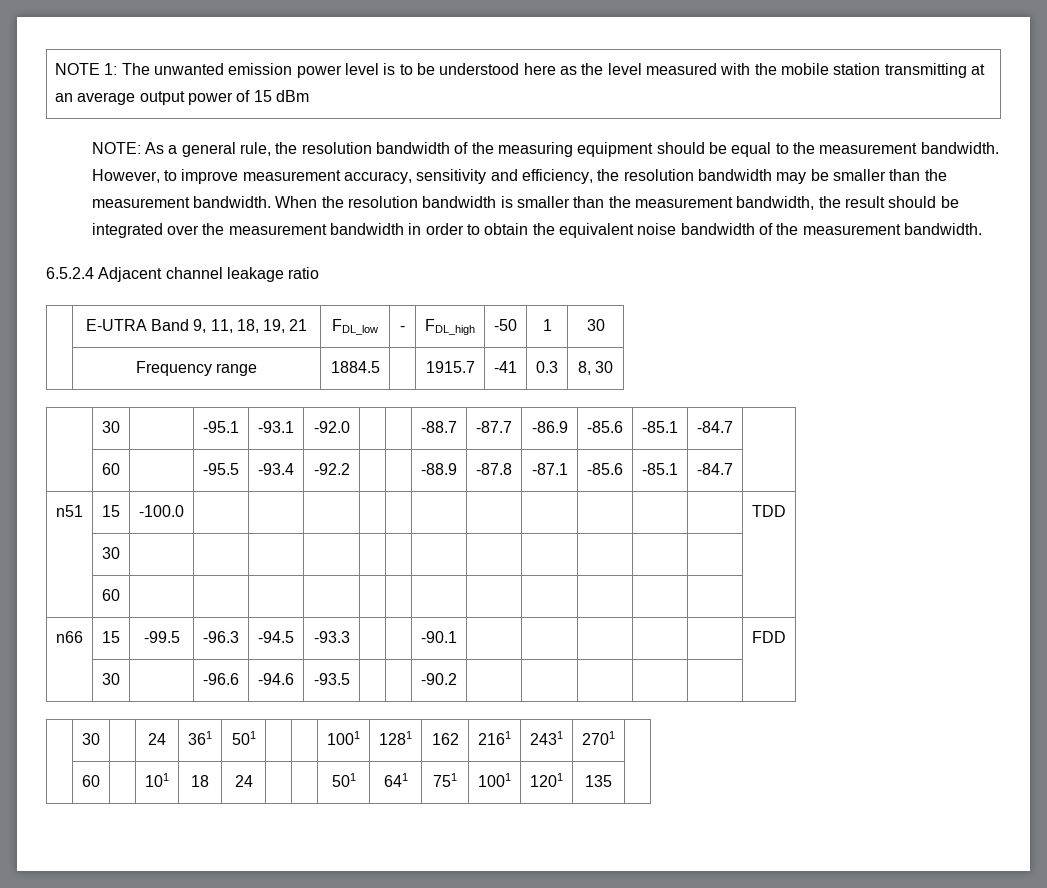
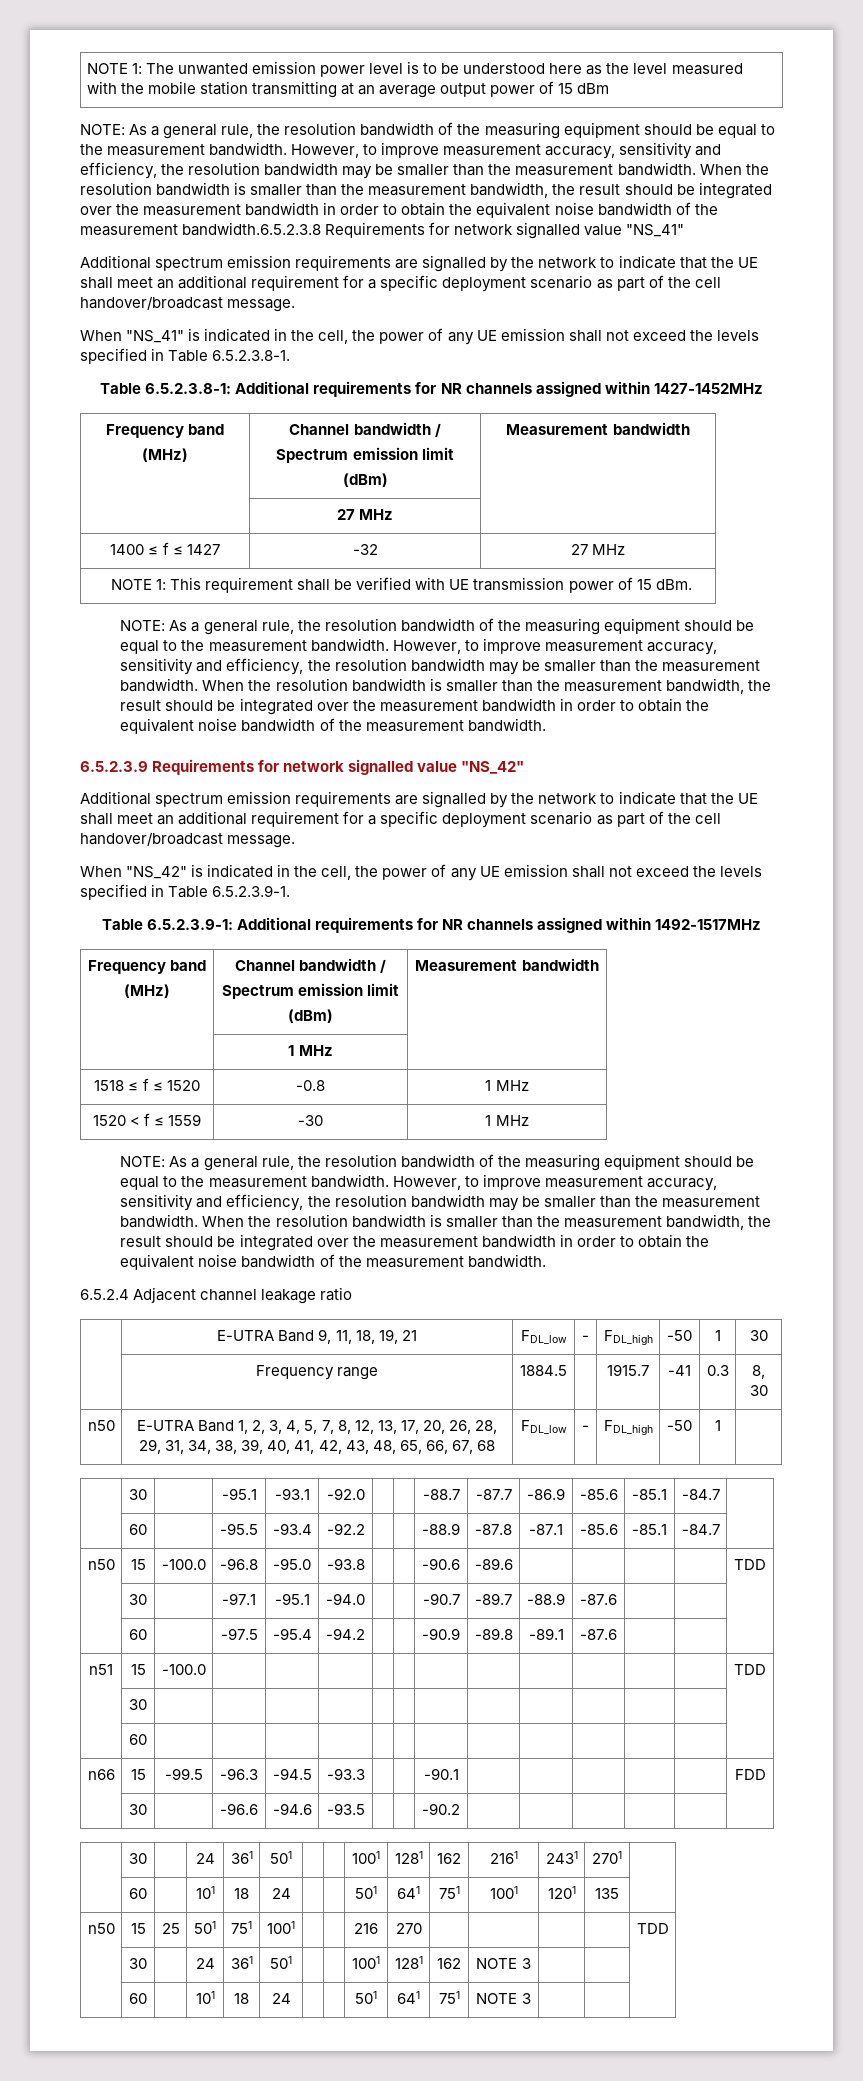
(310, 96) none -> [80,122,775,139] [80,142,722,159] [80,162,769,179] [80,182,772,199] [80,202,718,218] [80,222,685,239] [80,255,758,272] [80,275,721,292] [80,296,296,312] [80,328,759,345] [80,348,291,364] [100,381,763,397] [105,424,225,438] [142,448,188,462] [289,422,441,437] [276,447,454,463] [342,473,388,487] [506,422,690,435] [336,509,394,520] [110,542,220,555] [352,544,378,555] [570,544,626,555] [111,577,692,593] [120,618,755,635] [120,638,717,655] [120,658,760,675] [120,678,771,694] [120,698,709,715] [120,718,546,734] [80,759,525,775] [80,791,758,808] [80,811,721,828] [80,832,296,848] [80,864,762,881] [80,884,291,900] [101,917,762,933] [87,960,207,974] [124,984,170,998] [234,958,387,973] [221,983,400,999] [288,1009,333,1023] [415,958,599,971] [288,1045,333,1056] [94,1078,200,1091] [296,1080,325,1091] [485,1080,529,1091] [92,1113,202,1126] [298,1115,323,1126] [485,1115,529,1126] // NOTE: As a general rule, the resolution bandwidth of the measuring equipment should be equal to the measurement bandwidth. However, to improve measurement accuracy, sensitivity and efficiency, the resolution bandwidth may be smaller than the measurement bandwidth. When the resolution bandwidth is smaller than the measurement bandwidth, the result should be integrated over the measurement bandwidth in order to obtain the equivalent noise bandwidth of the measurement bandwidth.6.5.2.3.8 Requirements for network signalled value "NS_41" // Additional spectrum emission requirements are signalled by the network to indicate that the UE shall meet an additional requirement for a specific deployment scenario as part of the cell handover/broadcast message. // When "NS_41" is indicated in the cell, the power of any UE emission shall not exceed the levels specified in Table 6.5.2.3.8-1. // Table 6.5.2.3.8-1: Additional requirements for NR channels assigned within 1427-1452MHz // Frequency band // (MHz) | Channel bandwidth / // Spectrum emission limit // (dBm) | Measurement bandwidth // | 27 MHz | // 1400 ≤ f ≤ 1427 | -32 | 27 MHz // NOTE 1: This requirement shall be verified with UE transmission power of 15 dBm. // NOTE: As a general rule, the resolution bandwidth of the measuring equipment should be equal to the measurement bandwidth. However, to improve measurement accuracy, sensitivity and efficiency, the resolution bandwidth may be smaller than the measurement bandwidth. When the resolution bandwidth is smaller than the measurement bandwidth, the result should be integrated over the measurement bandwidth in order to obtain the equivalent noise bandwidth of the measurement bandwidth. // 6.5.2.3.9 Requirements for network signalled value "NS_42" // Additional spectrum emission requirements are signalled by the network to indicate that the UE shall meet an additional requirement for a specific deployment scenario as part of the cell handover/broadcast message. // When "NS_42" is indicated in the cell, the power of any UE emission shall not exceed the levels specified in Table 6.5.2.3.9-1. // Table 6.5.2.3.9-1: Additional requirements for NR channels assigned within 1492-1517MHz // Frequency band // (MHz) | Channel bandwidth / // Spectrum emission limit // (dBm) | Measurement bandwidth // | 1 MHz | // 1518 ≤ f ≤ 1520 | -0.8 | 1 MHz // 1520 < f ≤ 1559 | -30 | 1 MHz
(614, 367) none -> [87,1420,115,1431] [137,1420,497,1434] [139,1439,495,1454] [520,1420,567,1434] [582,1425,589,1431] [603,1420,653,1435] [667,1420,692,1431] [714,1420,721,1431] // n50 | E-UTRA Band 1, 2, 3, 4, 5, 7, 8, 12, 13, 17, 20, 26, 28, 29, 31, 34, 38, 39, 40, 41, 42, 43, 48, 65, 66, 67, 68 | FDL_low | - | FDL_high | -50 | 1 |
(733, 469) none -> [87,1559,115,1570] [130,1559,146,1570] [161,1559,206,1570] [220,1558,258,1570] [273,1558,311,1570] [326,1558,365,1570] [422,1558,460,1570] [474,1558,513,1570] [734,1559,766,1570] [129,1594,147,1605] [222,1593,256,1605] [274,1593,310,1605] [326,1593,365,1605] [422,1593,460,1605] [475,1593,512,1605] [527,1593,565,1605] [580,1594,617,1605] [129,1629,147,1640] [220,1628,258,1640] [272,1628,312,1640] [326,1628,365,1640] [422,1628,460,1640] [474,1628,513,1640] [528,1628,564,1640] [580,1629,617,1640] // n50 | 15 | -100.0 | -96.8 | -95.0 | -93.8 | | | -90.6 | -89.6 | | | | | TDD // | 30 | | -97.1 | -95.1 | -94.0 | | | -90.7 | -89.7 | -88.9 | -87.6 | | | // | 60 | | -97.5 | -95.4 | -94.2 | | | -90.9 | -89.8 | -89.1 | -87.6 | | |
(612, 781) none -> [87,1923,115,1934] [130,1923,146,1934] [161,1923,180,1934] [194,1921,216,1934] [231,1921,252,1934] [267,1921,295,1934] [354,1923,378,1934] [395,1923,422,1934] [636,1923,669,1934] [129,1958,147,1969] [195,1958,215,1969] [230,1956,253,1969] [270,1956,292,1969] [352,1956,380,1969] [394,1956,423,1969] [437,1958,461,1969] [476,1958,531,1969] [129,1993,147,2004] [195,1991,215,2004] [234,1993,249,2004] [271,1993,291,2004] [355,1991,377,2004] [397,1991,420,2004] [438,1991,460,2004] [476,1993,531,2004] // n50 | 15 | 25 | 501 | 751 | 1001 | | | 216 | 270 | | | | | TDD // | 30 | | 24 | 361 | 501 | | | 1001 | 1281 | 162 | NOTE 3 | | | // | 60 | | 101 | 18 | 24 | | | 501 | 641 | 751 | NOTE 3 | | |

